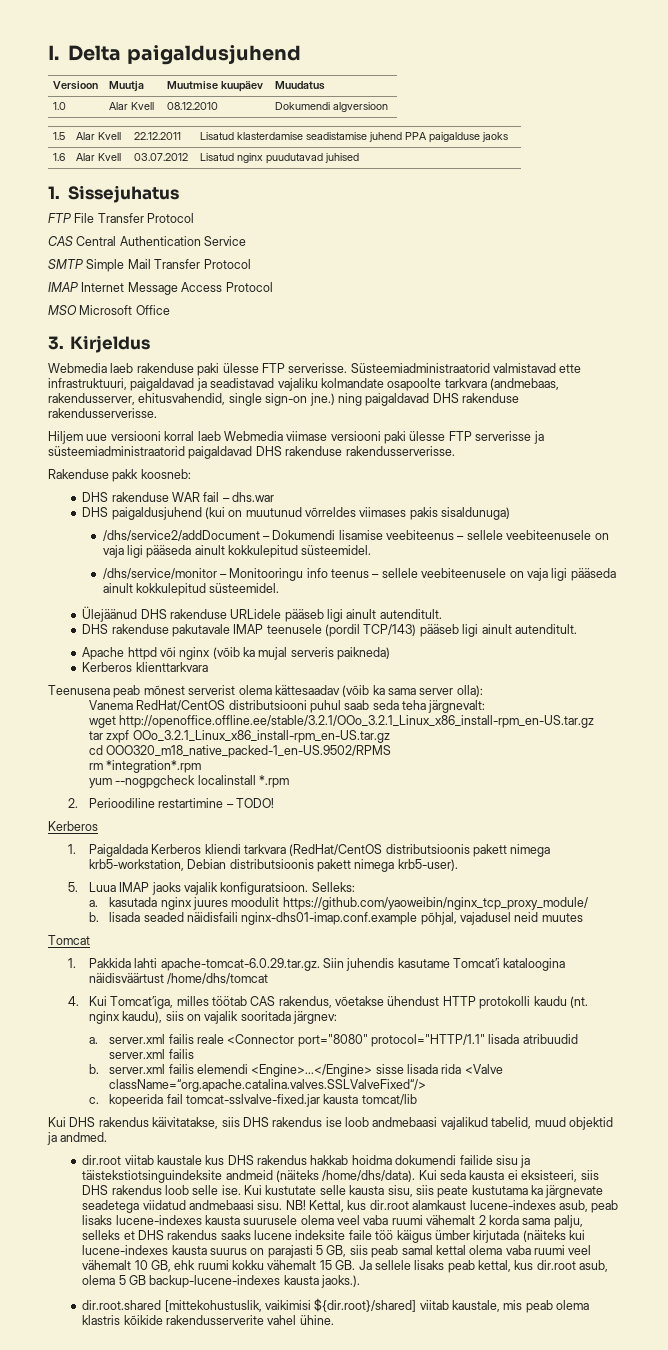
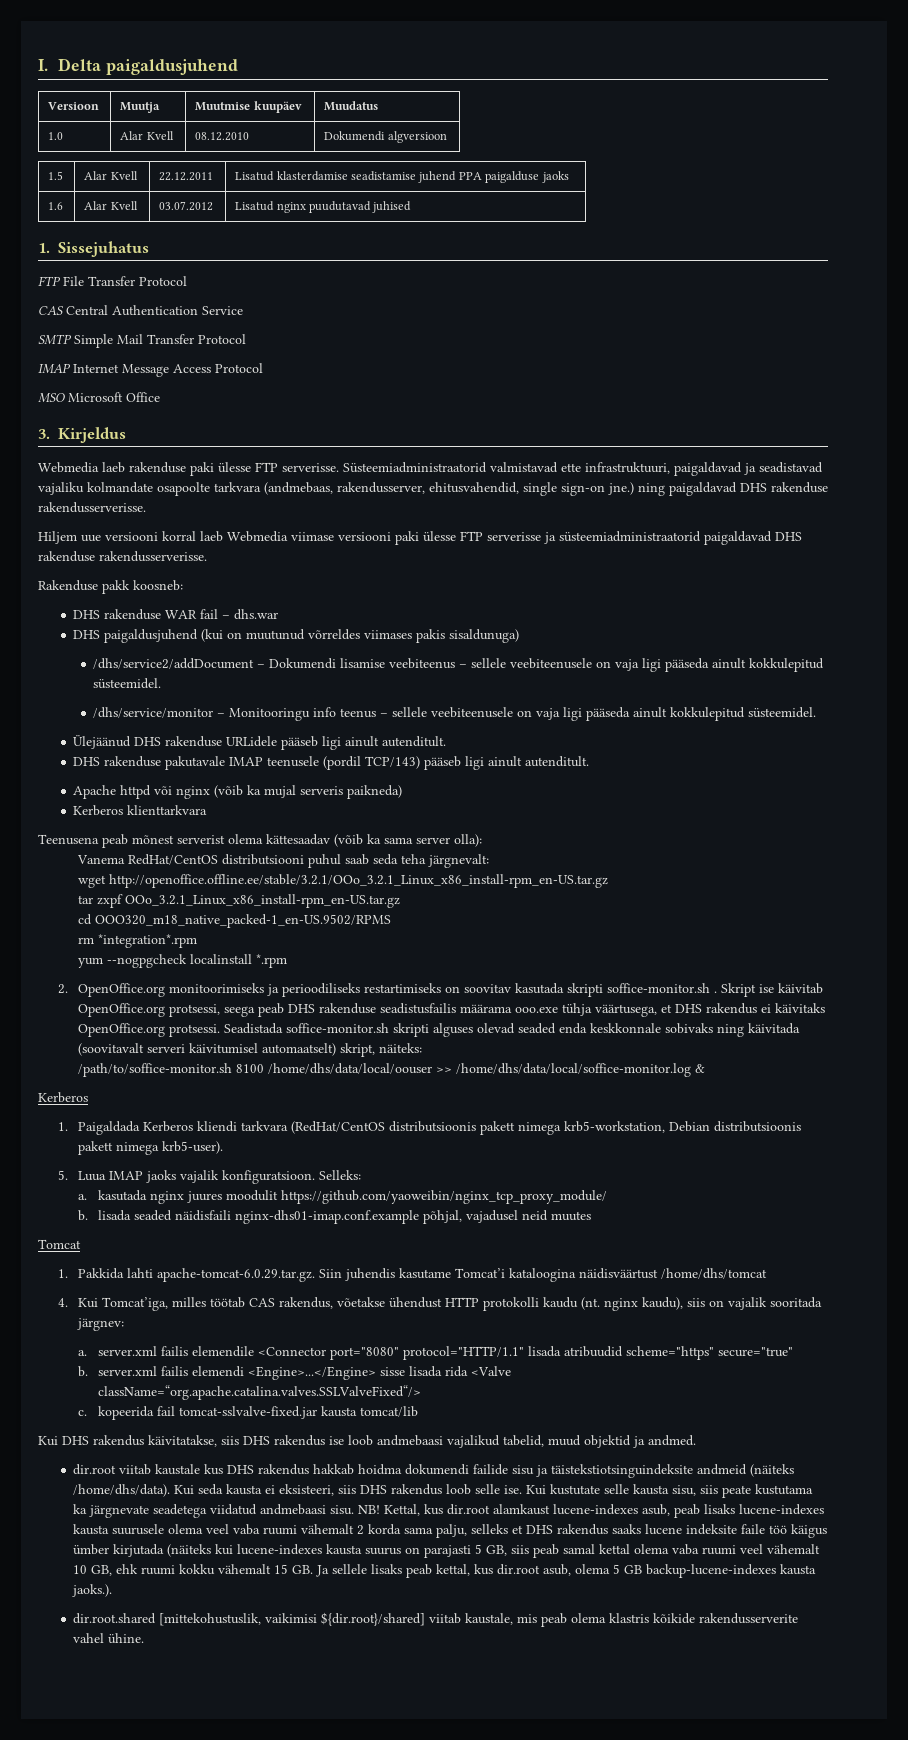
[88,798,274,808] Perioodiline restartimine – TODO! -> [78,983,824,997] [78,1003,826,1017] [78,1023,801,1037] [78,1043,423,1057] [78,1063,706,1077] OpenOffice.org monitoorimiseks ja perioodiliseks restartimiseks on soovitav kasutada skripti soffice-monitor.sh . Skript ise käivitab OpenOffice.org protsessi, seega peab DHS rakenduse seadistusfailis määrama ooo.exe tühja väärtusega, et DHS rakendus ei käivitaks OpenOffice.org protsessi. Seadistada soffice-monitor.sh skripti alguses olevad seaded enda keskkonnale sobivaks ning käivitada (soovitavalt serveri käivitumisel automaatselt) skript, näiteks: // /path/to/soffice-monitor.sh 8100 /home/dhs/data/local/oouser >> /home/dhs/data/local/soffice-monitor.log &
[196,1034,224,1044] reale -> [192,1346,255,1357] elemendile
[109,1049,194,1059] server.xml failis -> [626,1346,794,1360] scheme="https" secure="true"

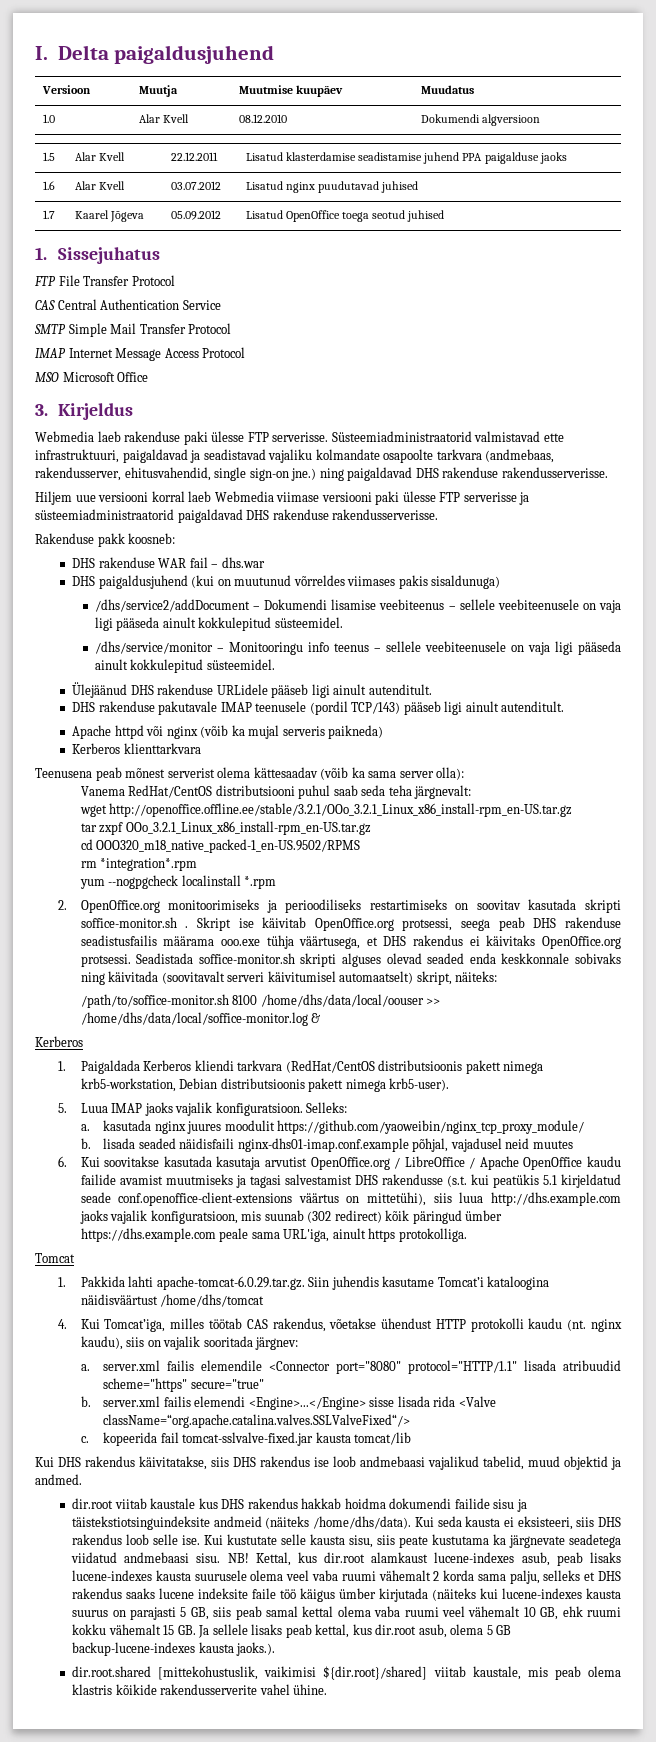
(412, 207) none -> [42,210,55,219] [74,210,145,222] [170,210,221,220] [245,210,445,222] // 1.7 | Kaarel Jõgeva | 05.09.2012 | Lisatud OpenOffice toega seotud juhised
(592, 1216) none -> [57,1156,621,1170] [80,1174,621,1188] [80,1192,621,1206] [79,1210,503,1224] [80,1228,467,1242] // 6. Kui soovitakse kasutada kasutaja arvutist OpenOffice.org / LibreOffice / Apache OpenOffice kaudu failide avamist muutmiseks ja tagasi salvestamist DHS rakendusse (s.t. kui peatükis 5.1 kirjeldatud seade conf.openoffice-client-extensions väärtus on mittetühi), siis luua http://dhs.example.com jaoks vajalik konfiguratsioon, mis suunab (302 redirect) kõik päringud ümber https://dhs.example.com peale sama URL'iga, ainult https protokolliga.

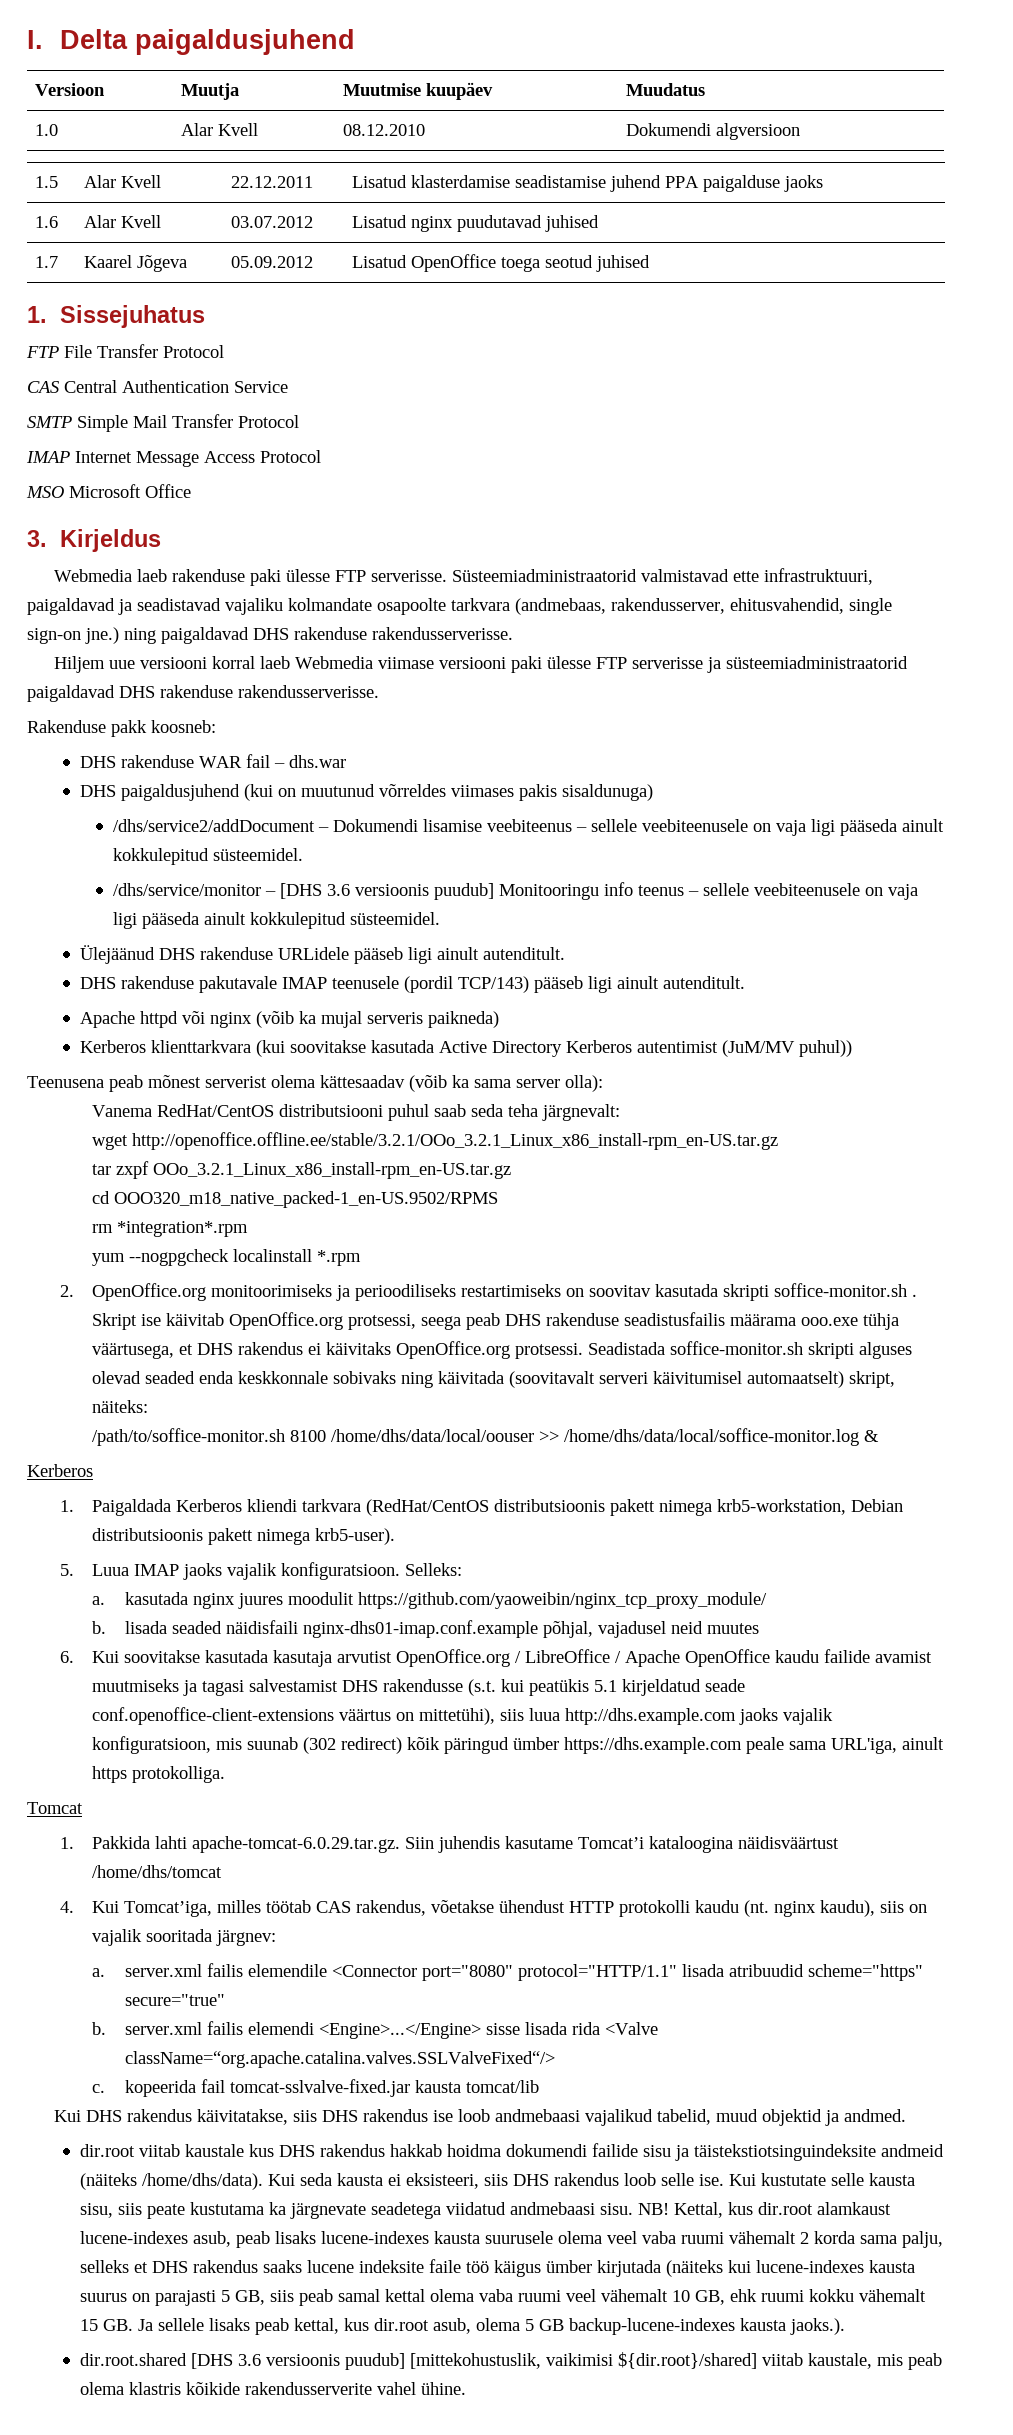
(224, 650) none -> [279,883,494,900] [DHS 3.6 versioonis puudub]
(201, 748) none -> [256,1040,853,1057] (kui soovitakse kasutada Active Directory Kerberos autentimist (JuM/MV puhul))
(152, 1671) none -> [191,2353,406,2370] [DHS 3.6 versioonis puudub]

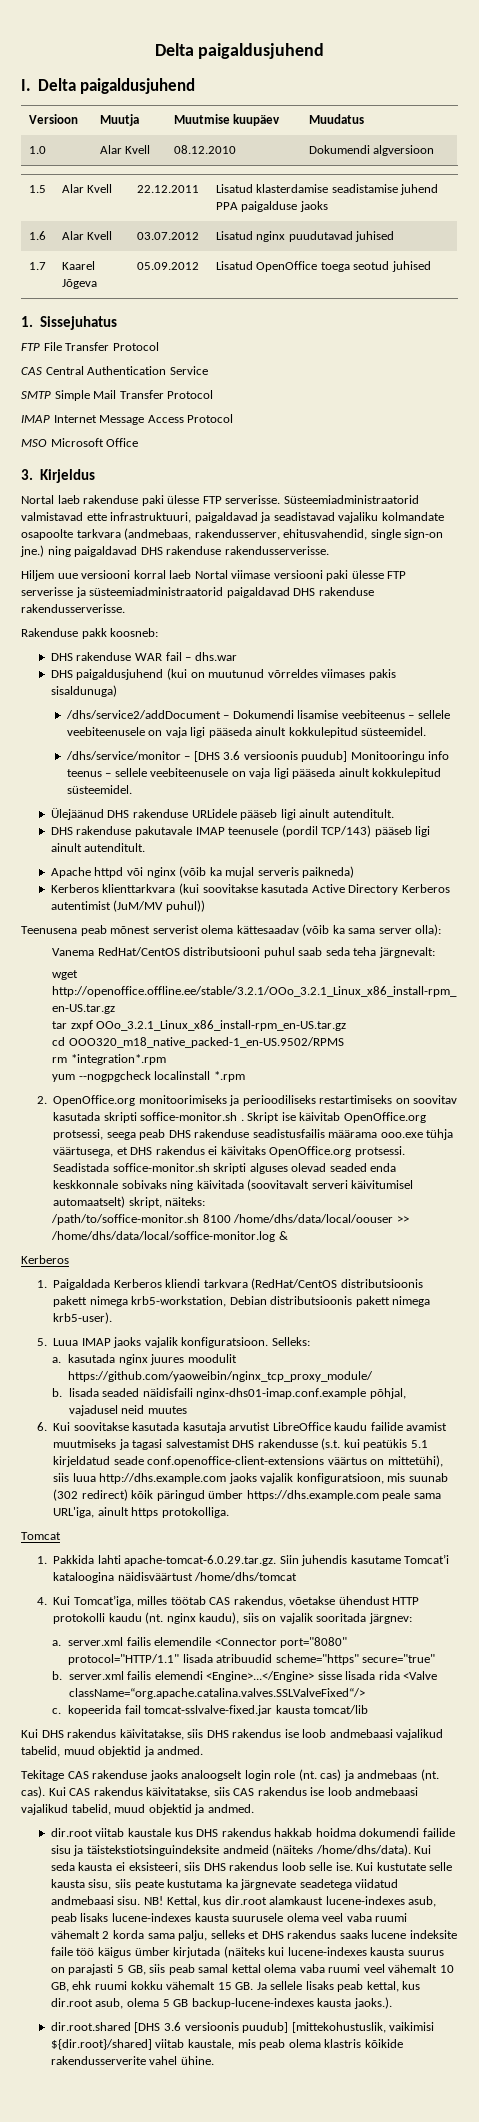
(27, 39) none -> [154,43,325,59] Delta paigaldusjuhend //
[53,569,132,582] Webmedia -> [21,495,54,504] Nortal
[294,656,373,669] Webmedia -> [194,570,228,579] Nortal
[396,1649,771,1667] OpenOffice.org / LibreOffice / Apache OpenOffice -> [272,1422,331,1431] LibreOffice
(906, 2115) none -> [21,1769,439,1781] [21,1786,419,1798] [21,1804,254,1815] // Tekitage CAS rakenduse jaoks analoogselt login role (nt. cas) ja andmebaas (nt. cas). Kui CAS rakendus käivitatakse, siis CAS rakendus ise loob andmebaasi vajalikud tabelid, muud objektid ja andmed.

